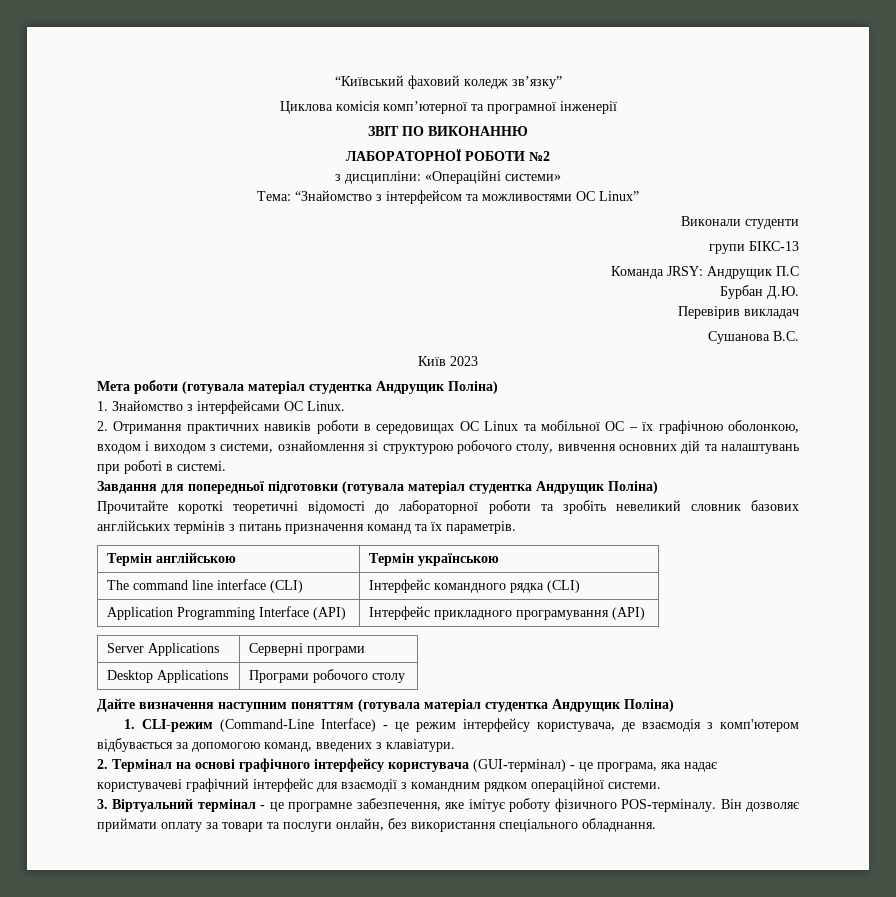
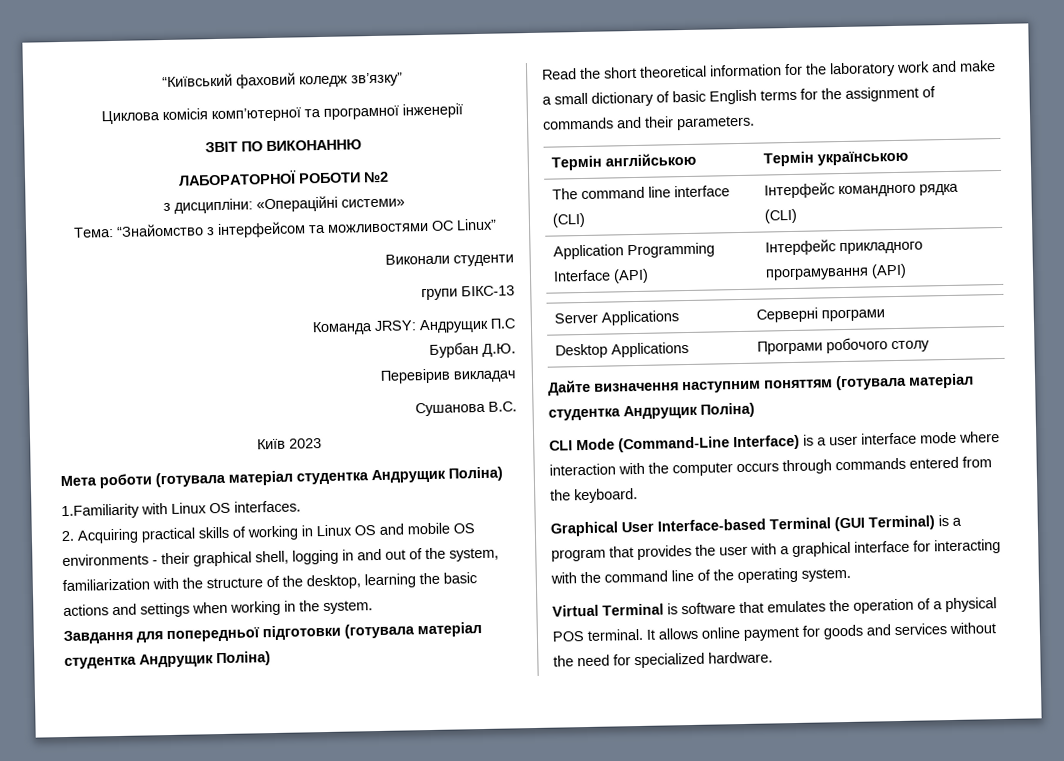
[97,400,345,414] [97,420,799,434] [97,440,799,454] [97,460,226,474] 1. Знайомство з інтерфейсами ОС Linux. // 2. Отримання практичних навиків роботи в середовищах ОС Linux та мобільної ОС – їх графічною оболонкою, входом і виходом з системи, ознайомлення зі структурою робочого столу, вивчення основних дій та налаштувань при роботі в системі. -> [61,500,301,520] [61,522,475,544] [62,547,499,567] [62,572,477,592] [63,600,373,618] 1.Familiarity with Linux OS interfaces. // 2. Acquiring practical skills of working in Linux OS and mobile OS environments - their graphical shell, logging in and out of the system, familiarization with the structure of the desktop, learning the basic actions and settings when working in the system.
[97,500,799,514] [97,520,516,534] Прочитайте короткі теоретичні відомості до лабораторної роботи та зробіть невеликий словник базових англійських термінів з питань призначення команд та їх параметрів. -> [542,60,996,80] [542,86,936,107] [542,115,755,131] Read the short theoretical information for the laboratory work and make a small dictionary of basic English terms for the assignment of commands and their parameters.
[124,718,800,732] [97,738,455,752] [97,758,717,772] [97,778,661,792] [97,798,799,812] [97,818,656,832] 1. CLI-режим (Command-Line Interface) - це режим інтерфейсу користувача, де взаємодія з комп'ютером відбувається за допомогою команд, введених з клавіатури. // 2. Термінал на основі графічного інтерфейсу користувача (GUI-термінал) - це програма, яка надає користувачеві графічний інтерфейс для взаємодії з командним рядком операційної системи. // 3. Віртуальний термінал - це програмне забезпечення, яке імітує роботу фізичного POS-терміналу. Він дозволяє приймати оплату за товари та послуги онлайн, без використання спеціального обладнання. -> [549,431,1000,453] [549,456,992,477] [550,488,638,504] [550,515,962,537] [551,539,1001,562] [550,567,851,584] [552,597,997,617] [552,622,996,642] [553,651,773,669] CLI Mode (Command-Line Interface) is a user interface mode where interaction with the computer occurs through commands entered from the keyboard. // Graphical User Interface-based Terminal (GUI Terminal) is a program that provides the user with a graphical interface for interacting with the command line of the operating system. // Virtual Terminal is software that emulates the operation of a physical POS terminal. It allows online payment for goods and services without the need for specialized hardware.

